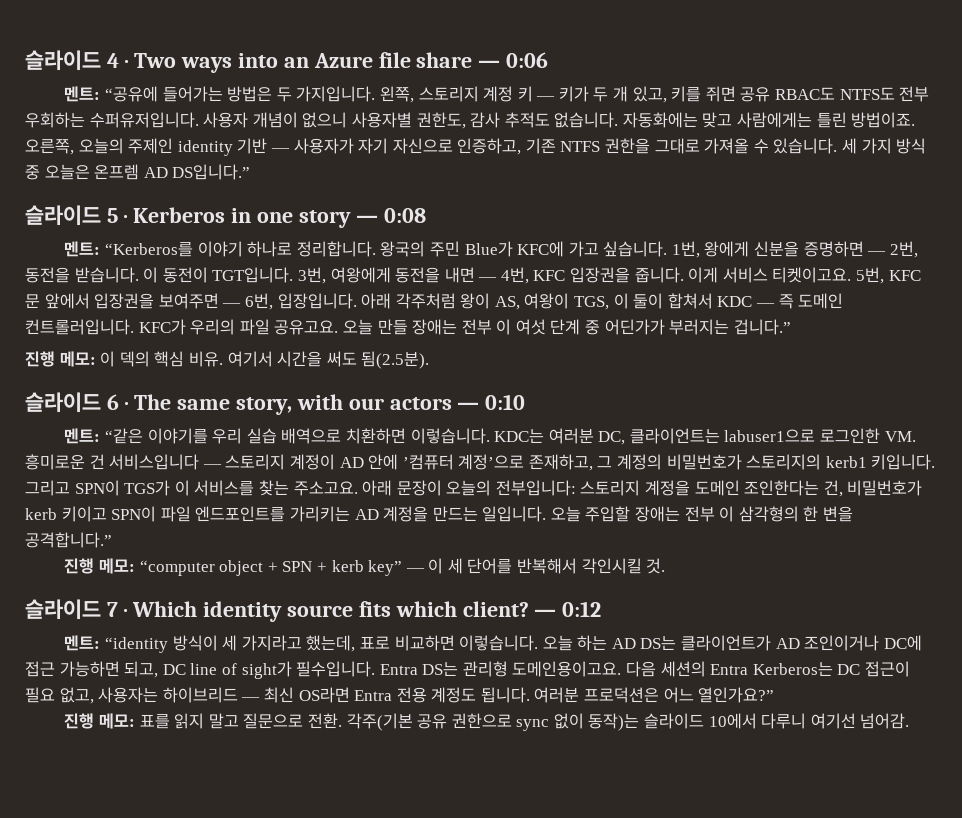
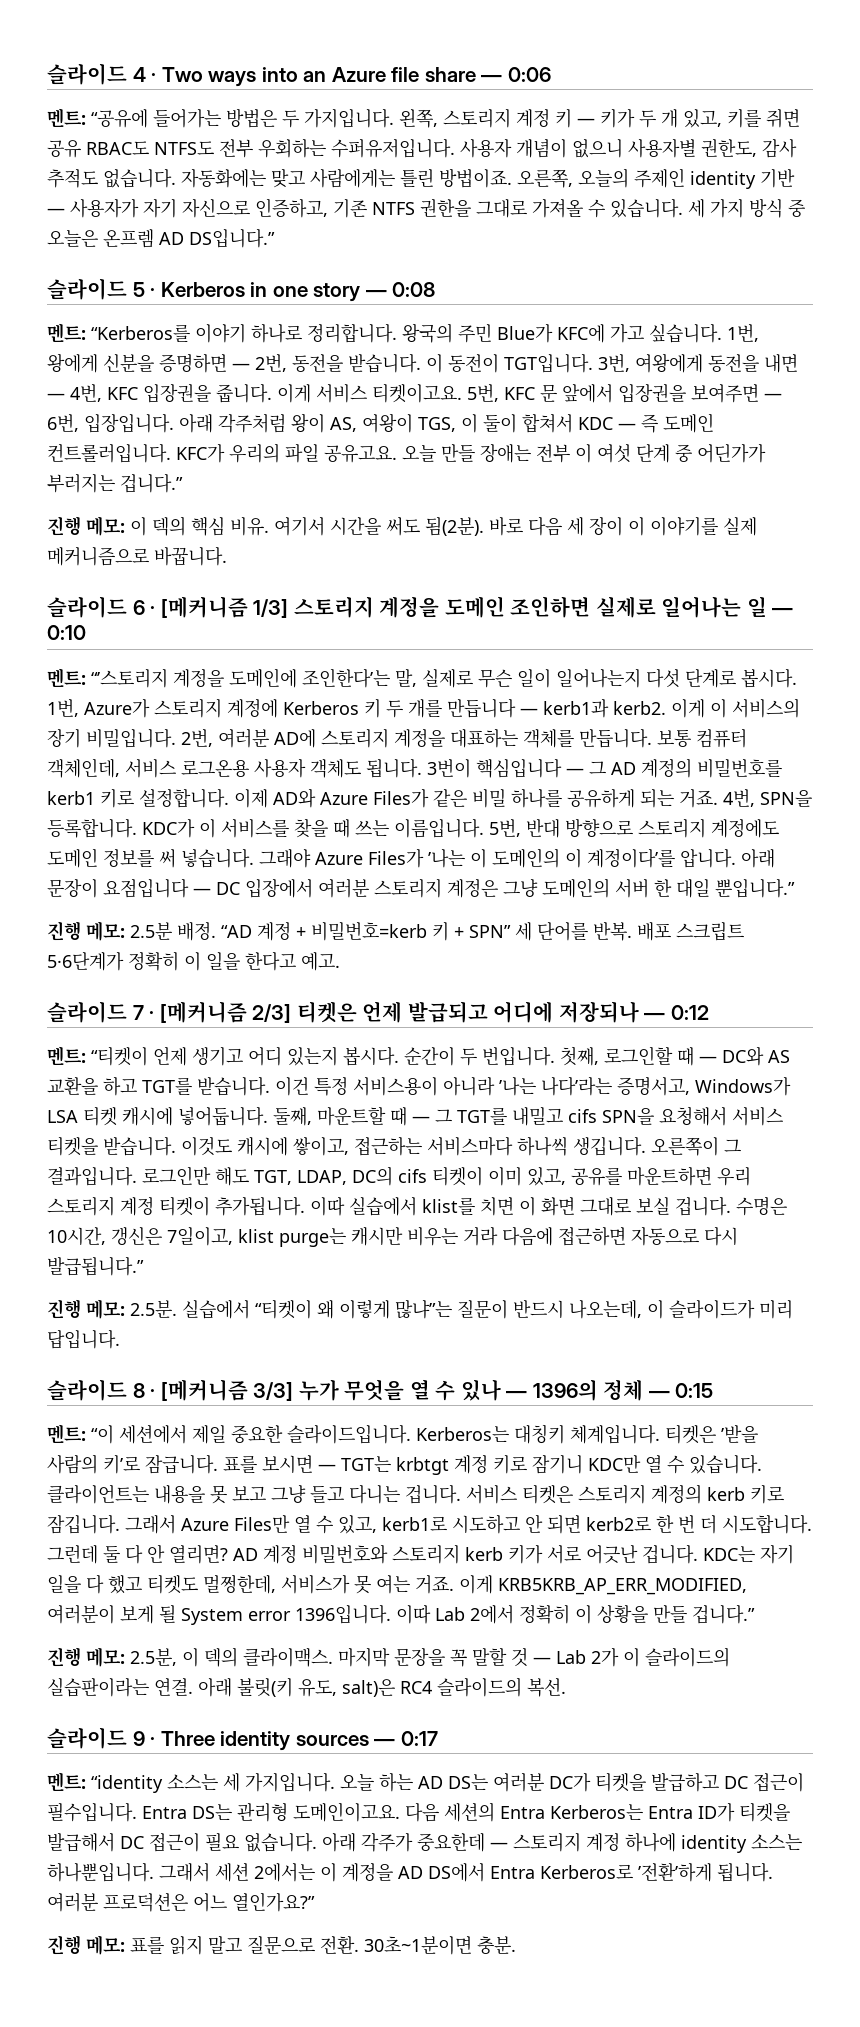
[361,351,430,369] [25,392,526,415] [64,428,916,445] [25,454,936,471] [25,480,923,497] [25,506,854,522] [25,532,112,548] [64,558,666,576] [25,599,602,622] [64,635,922,653] [25,661,292,679] 됨(2.5분). // 슬라이드 6 · The same story, with our actors — 0:10 // 멘트: “같은 이야기를 우리 실습 배역으로 치환하면 이렇습니다. KDC는 여러분 DC, 클라이언트는 labuser1으로 로그인한 VM. 흥미로운 건 서비스입니다 — 스토리지 계정이 AD 안에 ’컴퓨터 계정’으로 존재하고, 그 계정의 비밀번호가 스토리지의 kerb1 키입니다. 그리고 SPN이 TGS가 이 서비스를 찾는 주소고요. 아래 문장이 오늘의 전부입니다: 스토리지 계정을 도메인 조인한다는 건, 비밀번호가 kerb 키이고 SPN이 파일 엔드포인트를 가리키는 AD 계정을 만드는 일입니다. 오늘 주입할 장애는 전부 이 삼각형의 한 변을 공격합니다.” // 진행 메모: “computer object + SPN + kerb key” — 이 세 단어를 반복해서 각인시킬 것. // 슬라이드 7 · Which identity source fits which client? — 0:12 // 멘트: “identity 방식이 세 가지라고 했는데, 표로 비교하면 이렇습니다. 오늘 하는 AD DS는 클라이언트가 AD 조인이거나 DC에 접근 가능하면 되고, DC line of sight가 -> [425,516,757,536] [47,546,227,566] [47,596,794,618] [47,625,86,640] [47,668,797,688] [47,698,800,718] [47,728,747,748] [47,758,782,778] [47,788,812,808] [47,818,779,838] [47,848,775,868] [47,878,795,898] [47,921,744,941] [47,951,340,971] [47,1001,709,1023] [47,1046,790,1066] [47,1076,791,1096] [47,1106,783,1126] [47,1136,741,1156] [47,1166,751,1186] [47,1196,787,1216] [47,1226,738,1247] [47,1256,144,1276] [47,1299,793,1319] [47,1329,120,1349] [47,1379,714,1401] [47,1424,758,1444] [47,1454,762,1475] [47,1484,784,1504] [47,1514,812,1534] [47,1544,794,1564] [47,1574,747,1595] [47,1604,755,1625] [47,1647,730,1667] [47,1677,566,1697] [47,1727,438,1751] [47,1772,804,1793] 됨(2분). 바로 다음 세 장이 이 이야기를 실제 메커니즘으로 바꿉니다. // 슬라이드 6 · [메커니즘 1/3] 스토리지 계정을 도메인 조인하면 실제로 일어나는 일 — 0:10 // 멘트: “’스토리지 계정을 도메인에 조인한다’는 말, 실제로 무슨 일이 일어나는지 다섯 단계로 봅시다. 1번, Azure가 스토리지 계정에 Kerberos 키 두 개를 만듭니다 — kerb1과 kerb2. 이게 이 서비스의 장기 비밀입니다. 2번, 여러분 AD에 스토리지 계정을 대표하는 객체를 만듭니다. 보통 컴퓨터 객체인데, 서비스 로그온용 사용자 객체도 됩니다. 3번이 핵심입니다 — 그 AD 계정의 비밀번호를 kerb1 키로 설정합니다. 이제 AD와 Azure Files가 같은 비밀 하나를 공유하게 되는 거죠. 4번, SPN을 등록합니다. KDC가 이 서비스를 찾을 때 쓰는 이름입니다. 5번, 반대 방향으로 스토리지 계정에도 도메인 정보를 써 넣습니다. 그래야 Azure Files가 ’나는 이 도메인의 이 계정이다’를 압니다. 아래 문장이 요점입니다 — DC 입장에서 여러분 스토리지 계정은 그냥 도메인의 서버 한 대일 뿐입니다.” // 진행 메모: 2.5분 배정. “AD 계정 + 비밀번호=kerb 키 + SPN” 세 단어를 반복. 배포 스크립트 5·6단계가 정확히 이 일을 한다고 예고. // 슬라이드 7 · [메커니즘 2/3] 티켓은 언제 발급되고 어디에 저장되나 — 0:12 // 멘트: “티켓이 언제 생기고 어디 있는지 봅시다. 순간이 두 번입니다. 첫째, 로그인할 때 — DC와 AS 교환을 하고 TGT를 받습니다. 이건 특정 서비스용이 아니라 ’나는 나다’라는 증명서고, Windows가 LSA 티켓 캐시에 넣어둡니다. 둘째, 마운트할 때 — 그 TGT를 내밀고 cifs SPN을 요청해서 서비스 티켓을 받습니다. 이것도 캐시에 쌓이고, 접근하는 서비스마다 하나씩 생깁니다. 오른쪽이 그 결과입니다. 로그인만 해도 TGT, LDAP, DC의 cifs 티켓이 이미 있고, 공유를 마운트하면 우리 스토리지 계정 티켓이 추가됩니다. 이따 실습에서 klist를 치면 이 화면 그대로 보실 겁니다. 수명은 10시간, 갱신은 7일이고, klist purge는 캐시만 비우는 거라 다음에 접근하면 자동으로 다시 발급됩니다.” // 진행 메모: 2.5분. 실습에서 “티켓이 왜 이렇게 많냐”는 질문이 반드시 나오는데, 이 슬라이드가 미리 답입니다. // 슬라이드 8 · [메커니즘 3/3] 누가 무엇을 열 수 있나 — 1396의 정체 — 0:15 // 멘트: “이 세션에서 제일 중요한 슬라이드입니다. Kerberos는 대칭키 체계입니다. 티켓은 ’받을 사람의 키’로 잠급니다. 표를 보시면 — TGT는 krbtgt 계정 키로 잠기니 KDC만 열 수 있습니다. 클라이언트는 내용을 못 보고 그냥 들고 다니는 겁니다. 서비스 티켓은 스토리지 계정의 kerb 키로 잠깁니다. 그래서 Azure Files만 열 수 있고, kerb1로 시도하고 안 되면 kerb2로 한 번 더 시도합니다. 그런데 둘 다 안 열리면? AD 계정 비밀번호와 스토리지 kerb 키가 서로 어긋난 겁니다. KDC는 자기 일을 다 했고 티켓도 멀쩡한데, 서비스가 못 여는 거죠. 이게 KRB5KRB_AP_ERR_MODIFIED, 여러분이 보게 될 System error 1396입니다. 이따 Lab 2에서 정확히 이 상황을 만들 겁니다.” // 진행 메모: 2.5분, 이 덱의 클라이맥스. 마지막 문장을 꼭 말할 것 — Lab 2가 이 슬라이드의 실습판이라는 연결. 아래 불릿(키 유도, salt)은 RC4 슬라이드의 복선. // 슬라이드 9 · Three identity sources — 0:17 // 멘트: “identity 소스는 세 가지입니다. 오늘 하는 AD DS는 여러분 DC가 티켓을 발급하고 DC 접근이
[512,661,622,677] 도메인용이고요. -> [293,1802,400,1822] 도메인이고요.
[837,661,911,677] [25,687,477,704] DC 접근이 필요 없고, 사용자는 하이브리드 — 최신 OS라면 Entra 전용 계정도 -> [648,1803,790,1822] [47,1832,802,1853] [47,1862,712,1882] Entra ID가 티켓을 발급해서 DC 접근이 필요 없습니다. 아래 각주가 중요한데 — 스토리지 계정 하나에 identity 소스는 하나뿐입니다. 그래서 세션 2에서는 이 계정을 AD DS에서 Entra Kerberos로 ’전환’하게
[346,713,910,731] 각주(기본 공유 권한으로 sync 없이 동작)는 슬라이드 10에서 다루니 여기선 넘어감. -> [364,1936,516,1955] 30초~1분이면 충분.

